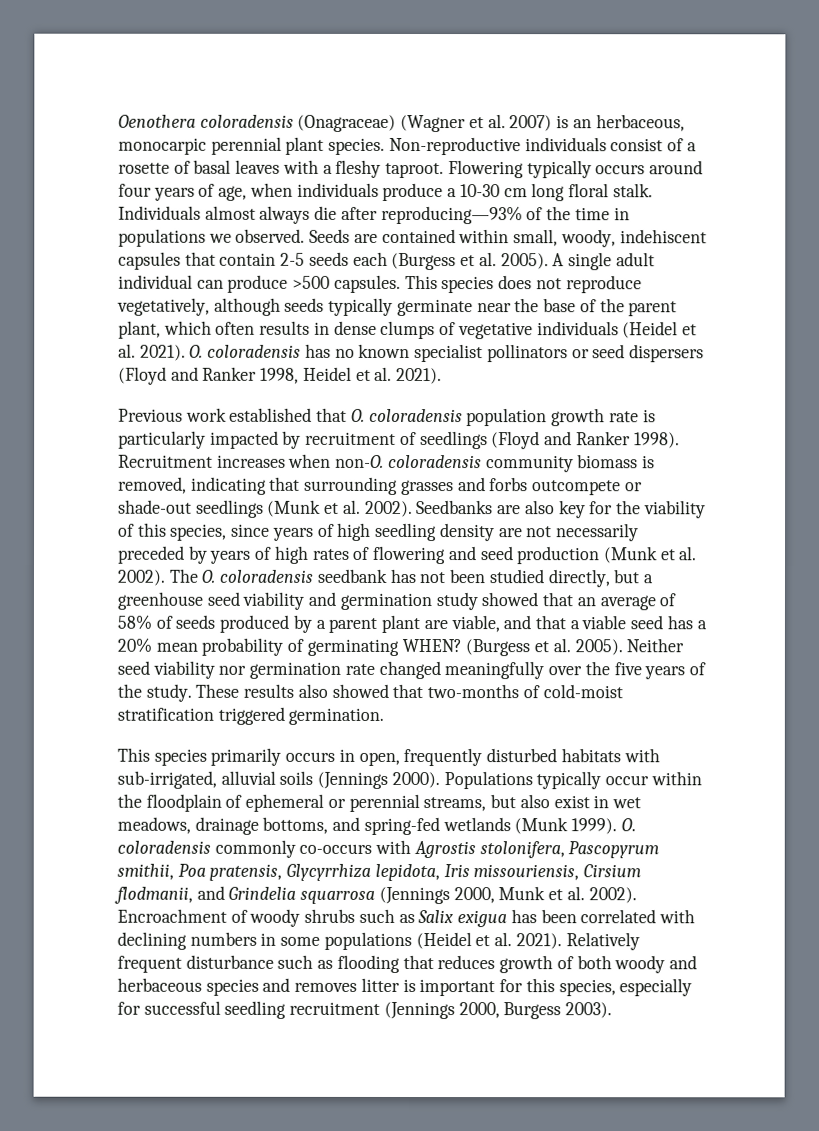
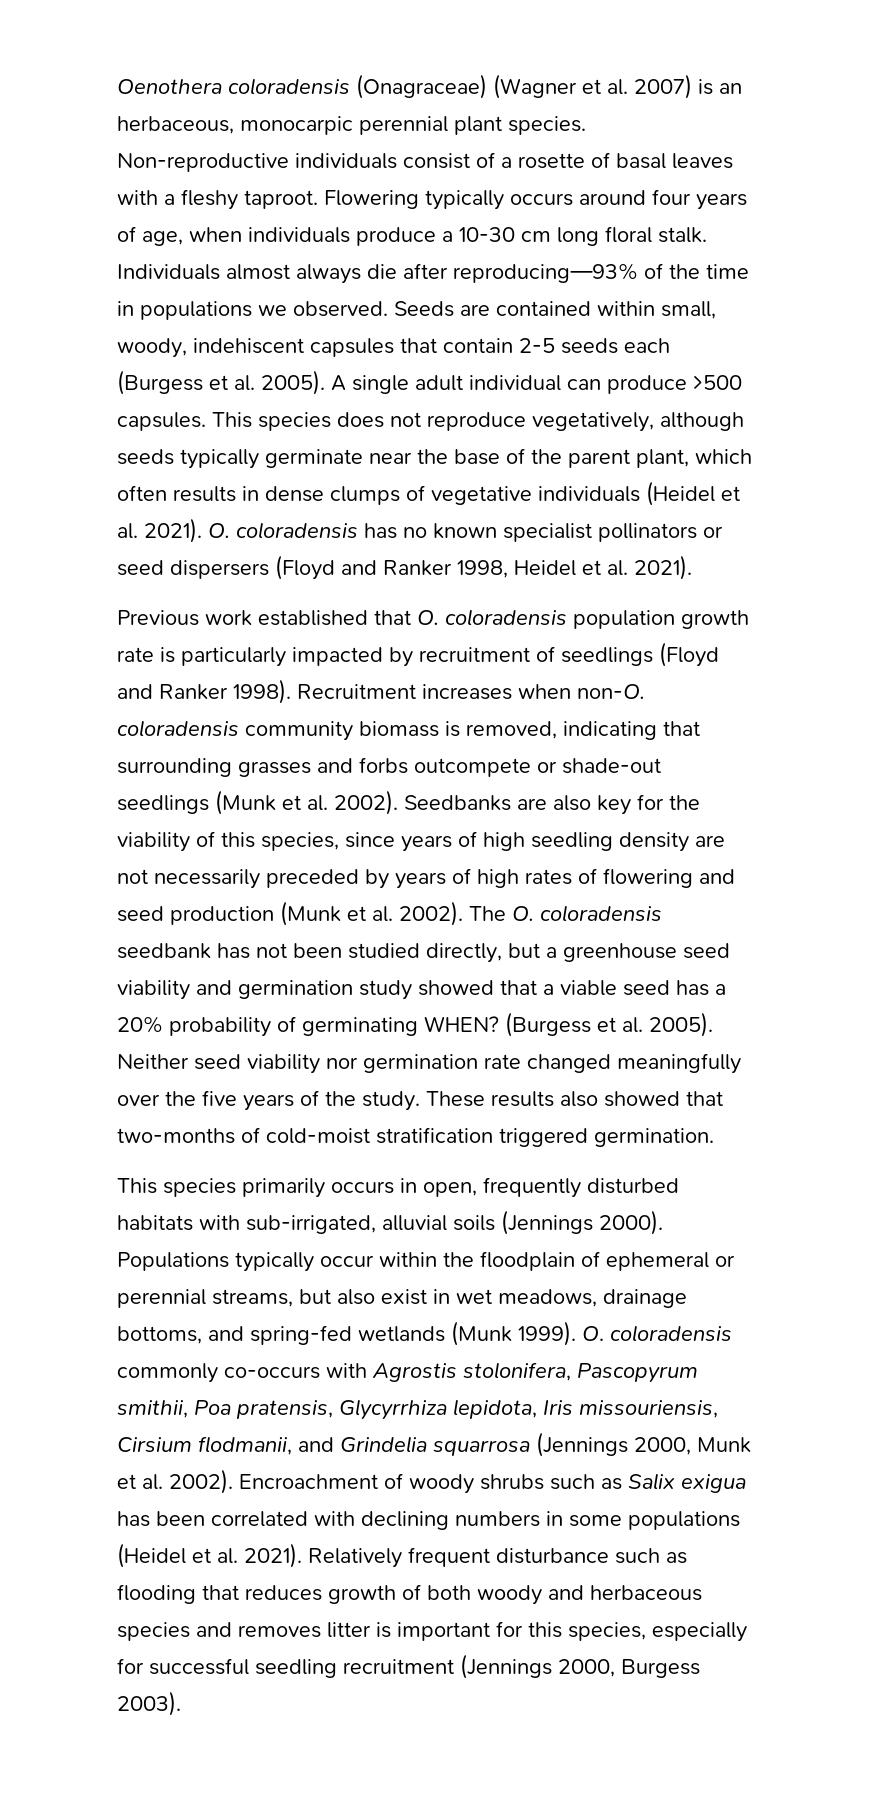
[576,593,677,611] [117,614,566,634] an average of 58% of seeds produced by a parent plant are viable, and that -> (537, 987) none
[155,642,198,652] mean -> (163, 1024) none

